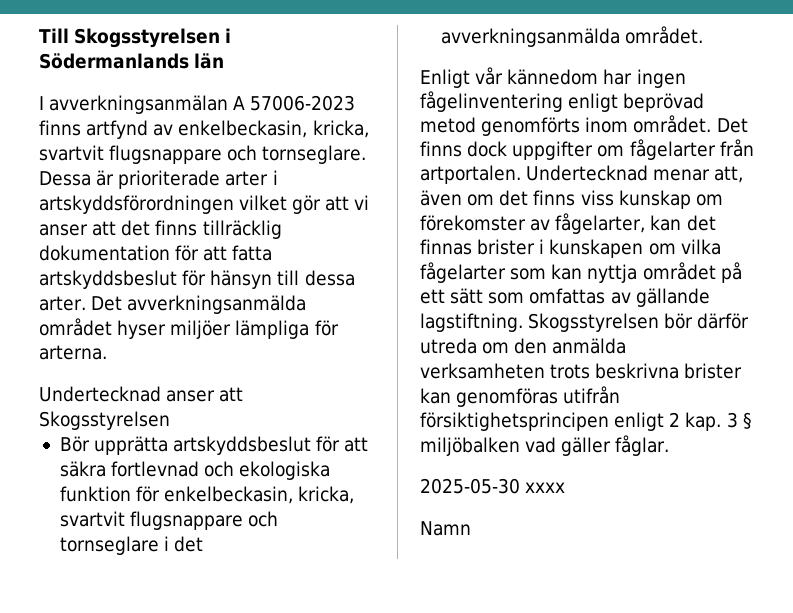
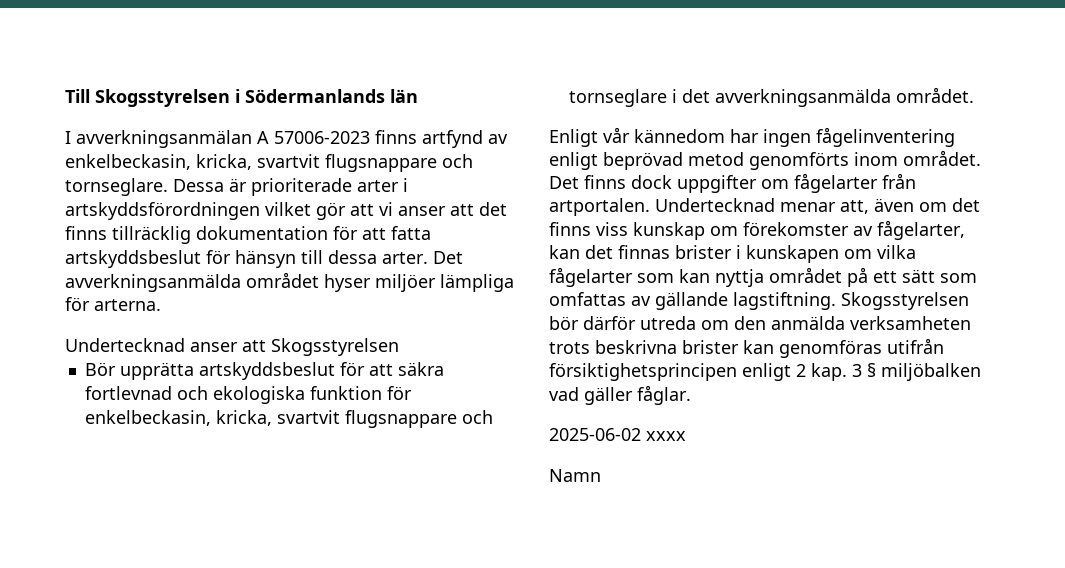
[420,478,520,494] 2025-05-30 -> [549,428,641,441] 2025-06-02

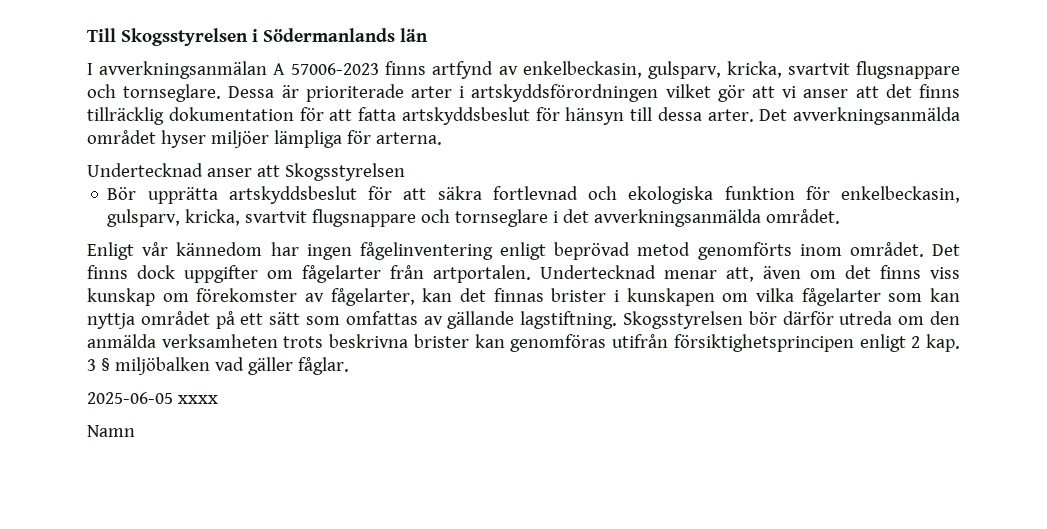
(191, 162) none -> [647,61,721,79] gulsparv,
(211, 418) none -> [107,209,181,227] gulsparv,
[549,428,641,441] 2025-06-02 -> [87,392,173,404] 2025-06-05

